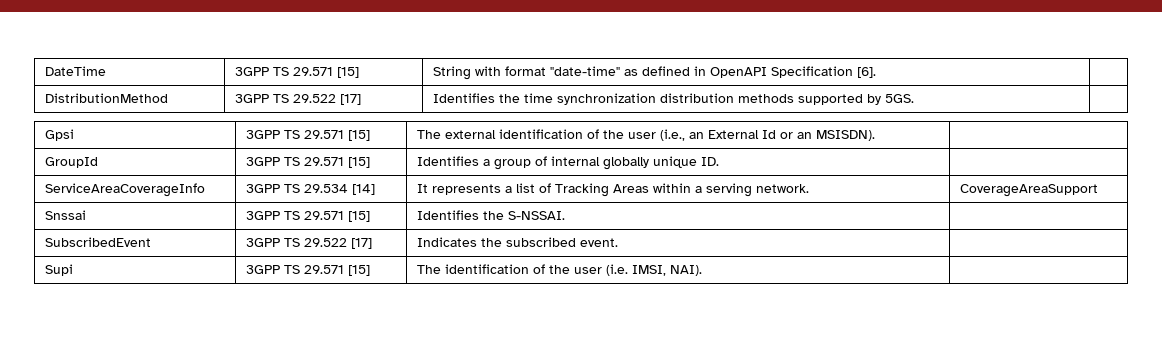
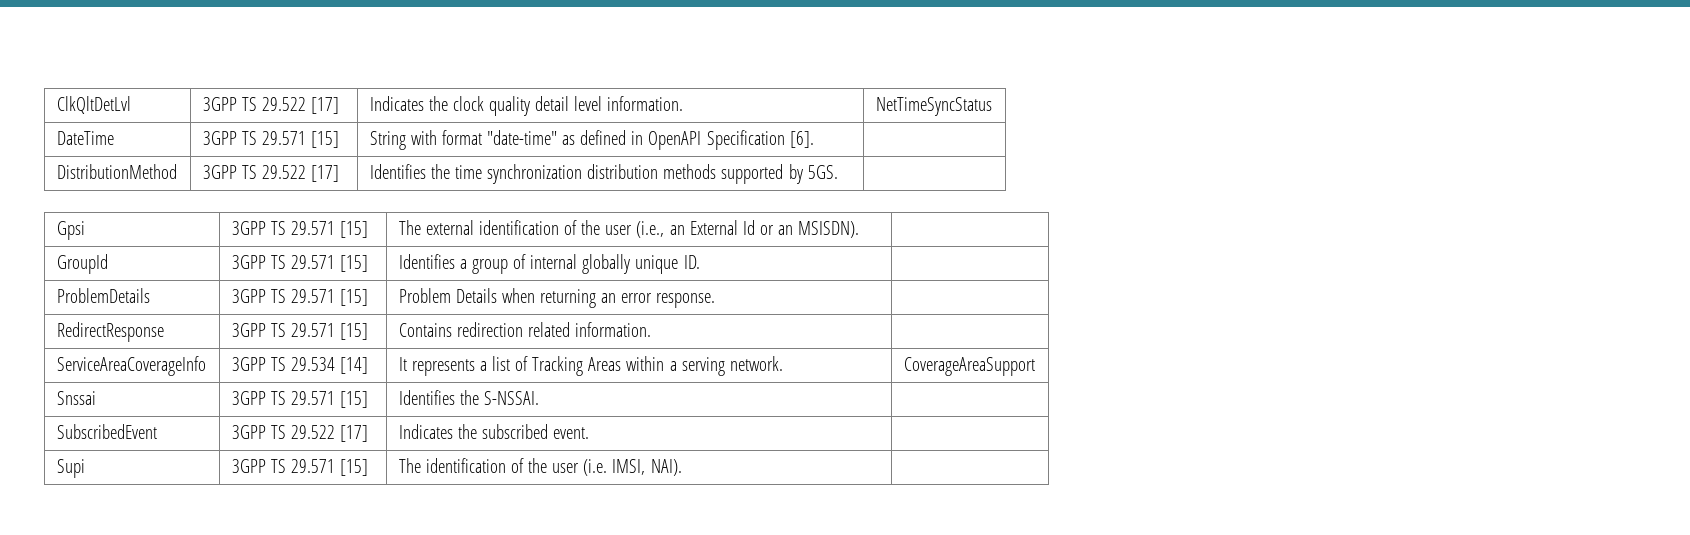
(44, 71) none -> [56,96,131,114] [202,97,339,114] [369,96,684,116] [875,97,992,116] ClkQltDetLvl | 3GPP TS 29.522 [17] | Indicates the clock quality detail level information. | NetTimeSyncStatus //
(719, 161) none -> [56,288,150,303] [231,289,368,306] [398,288,716,308] [56,322,164,342] [231,323,368,340] [398,322,651,337] // ProblemDetails | 3GPP TS 29.571 [15] | Problem Details when returning an error response. | // RedirectResponse | 3GPP TS 29.571 [15] | Contains redirection related information. |

